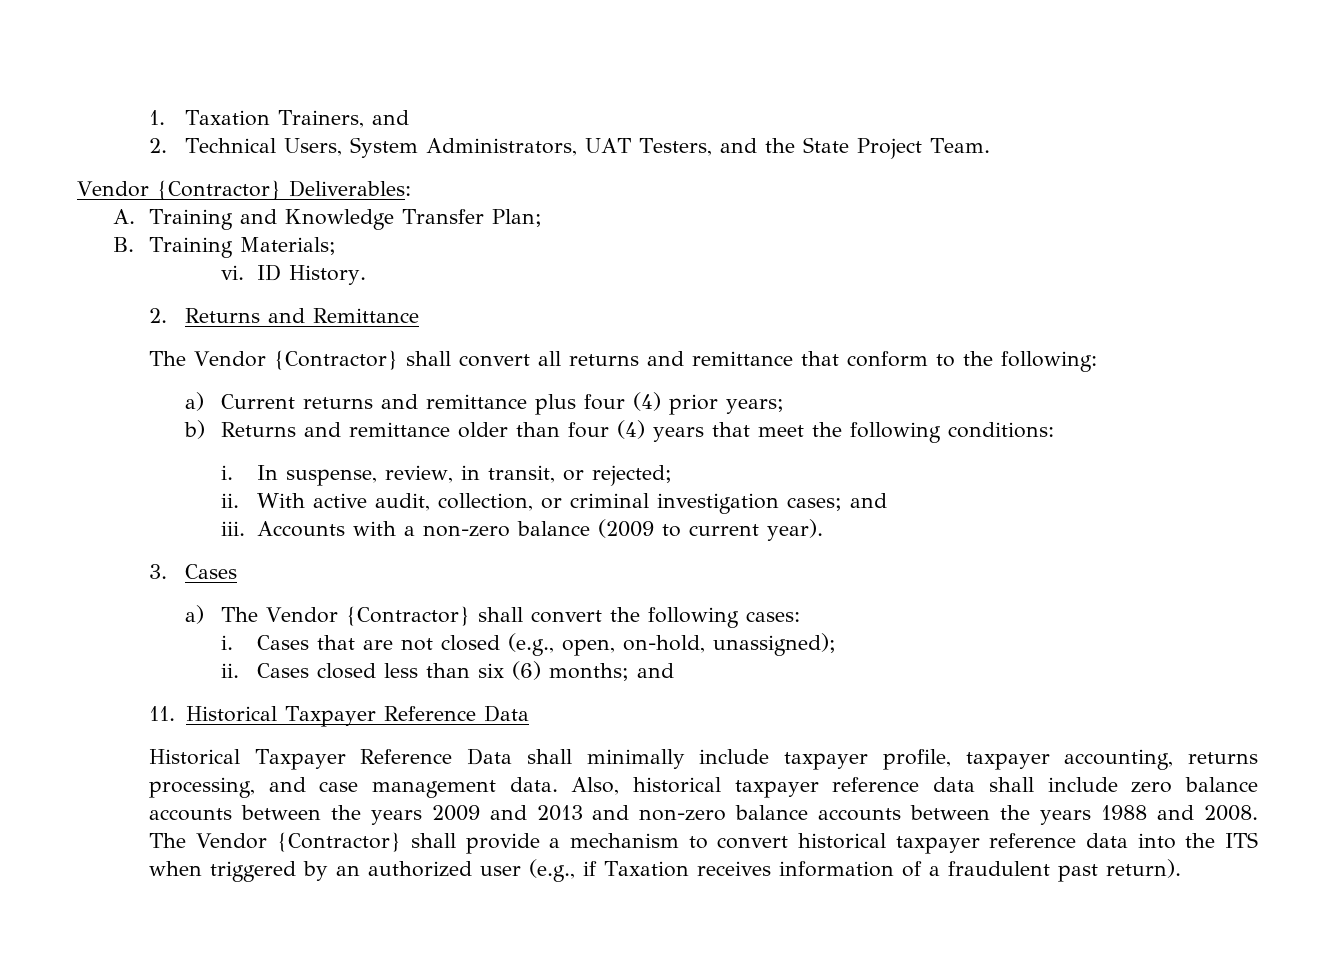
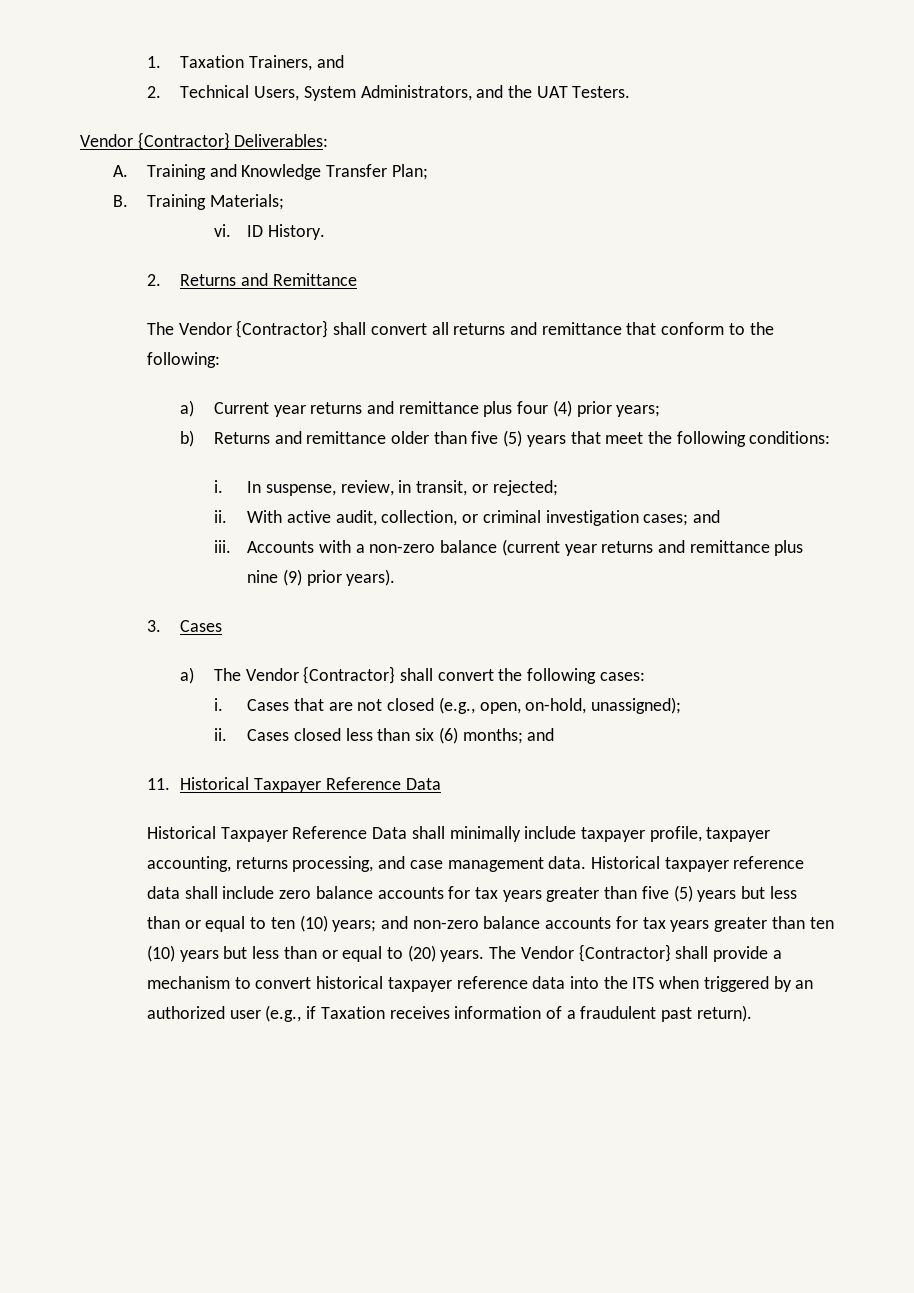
[584,137,990,159] UAT Testers, and the State Project Team. -> [476,85,631,98] and the UAT Testers.
(295, 401) none -> [273,405,306,417] year
[567,420,645,439] four (4) -> [471,430,523,447] five (5)
[597,519,823,541] (2009 to current year). -> [501,539,804,556] [247,569,396,586] (current year returns and remittance plus nine (9) prior years).
[571,777,722,795] Also, historical -> [590,856,660,869] Historical
[240,805,1259,825] between the years 2009 and 2013 and non-zero balance accounts between the years 1988 and 2008. -> [448,885,797,902] [146,915,834,932] [146,945,485,962] for tax years greater than five (5) years but less than or equal to ten (10) years; and non-zero balance accounts for tax years greater than ten (10) years but less than or equal to (20) years.

